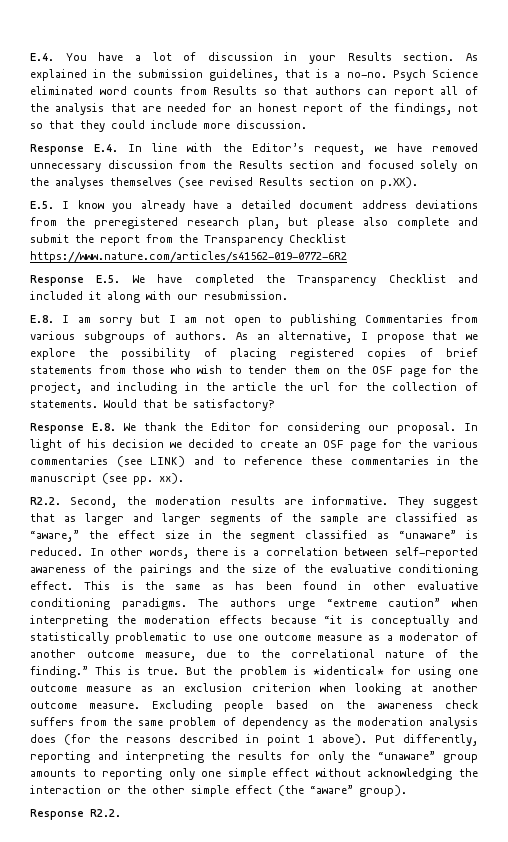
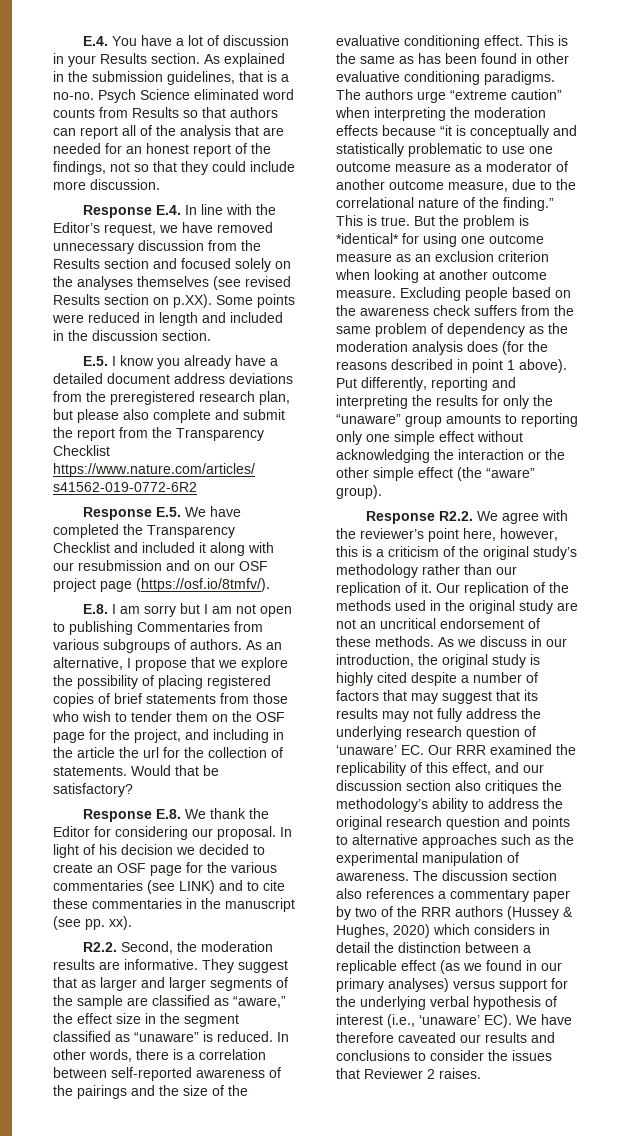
(418, 183) none -> [216,294,295,308] [52,312,283,326] [53,330,211,341] Some points were reduced in length and included in the discussion section.
[204,291,288,300] resubmission. -> [78,560,268,571] [53,578,270,592] resubmission and on our OSF project page (https://osf.io/8tmfv/).
[244,456,303,465] reference -> [263,880,285,891] cite
(121, 813) none -> [477,510,569,524] [336,528,558,542] [336,546,577,560] [336,564,517,578] [336,582,569,596] [336,600,578,614] [336,618,540,629] [336,636,567,647] [336,654,540,668] [336,672,538,686] [336,690,538,704] [336,708,541,722] [336,726,536,740] [336,744,576,755] [336,762,544,776] [336,780,562,794] [336,798,563,812] [336,816,570,830] [336,834,574,848] [336,852,519,866] [336,870,557,881] [336,888,570,902] [336,906,573,920] [336,924,550,938] [336,942,531,953] [336,960,562,974] [336,978,568,992] [336,996,557,1010] [336,1014,572,1028] [336,1032,555,1043] [336,1050,552,1061] [336,1068,481,1079] We agree with the reviewer’s point here, however, this is a criticism of the original study’s methodology rather than our replication of it. Our replication of the methods used in the original study are not an uncritical endorsement of these methods. As we discuss in our introduction, the original study is highly cited despite a number of factors that may suggest that its results may not fully address the underlying research question of ‘unaware’ EC. Our RRR examined the replicability of this effect, and our discussion section also critiques the methodology’s ability to address the original research question and points to alternative approaches such as the experimental manipulation of awareness. The discussion section also references a commentary paper by two of the RRR authors (Hussey & Hughes, 2020) which considers in detail the distinction between a replicable effect (as we found in our primary analyses) versus support for the underlying verbal hypothesis of interest (i.e., ‘unaware’ EC). We have therefore caveated our results and conclusions to consider the issues that Reviewer 2 raises.

